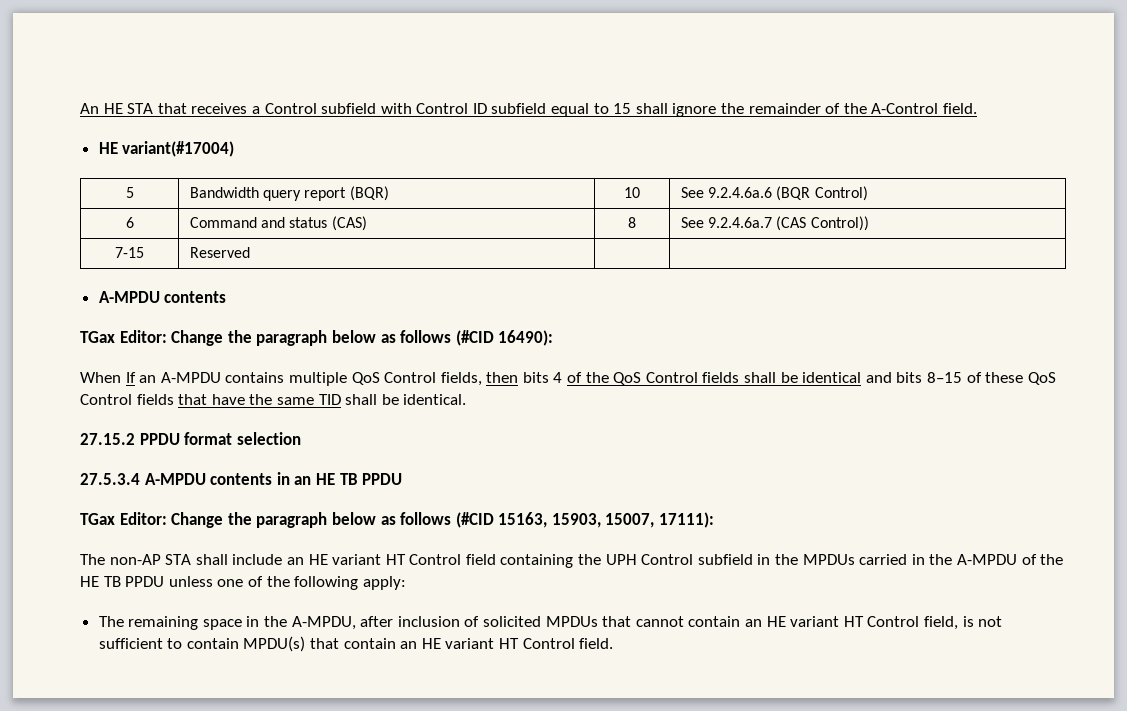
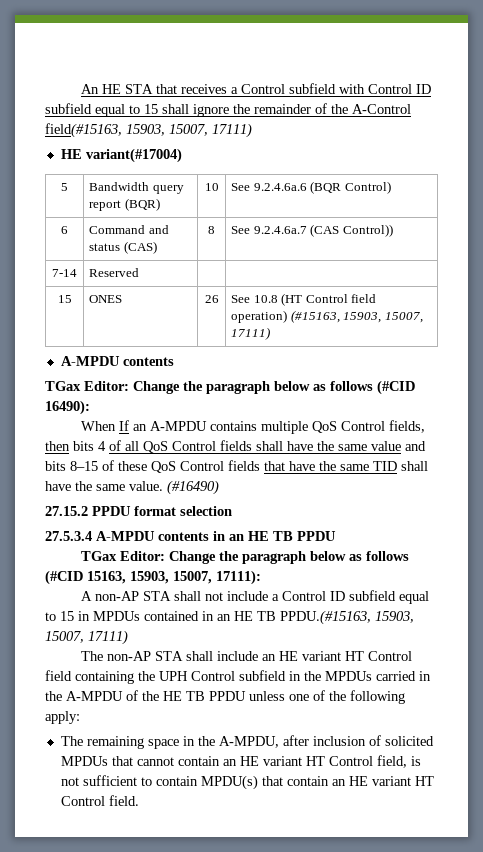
[942,103,977,114] field. -> [45,123,252,138] field(#15163, 15903, 15007, 17111)
[115,247,144,258] 7-15 -> [52,269,77,277] 7-14
(251, 252) none -> [57,295,72,303] [89,295,123,303] [204,295,219,303] [231,293,377,306] [231,310,423,323] [231,327,271,340] // 15 | ONES | 26 | See 10.8 (HT Control field operation) (#15163, 15903, 15007, 17111)
[585,372,609,383] the -> [125,441,139,451] all
[780,372,862,383] be identical -> [287,441,401,451] have the same value
[381,394,467,405] be identical. -> [45,480,219,495] have the same value. (#16490)
(715, 520) none -> [81,590,430,604] [45,610,414,625] [45,630,128,645] // A non-AP STA shall not include a Control ID subfield equal to 15 in MPDUs contained in an HE TB PPDU.(#15163, 15903, 15007, 17111)

